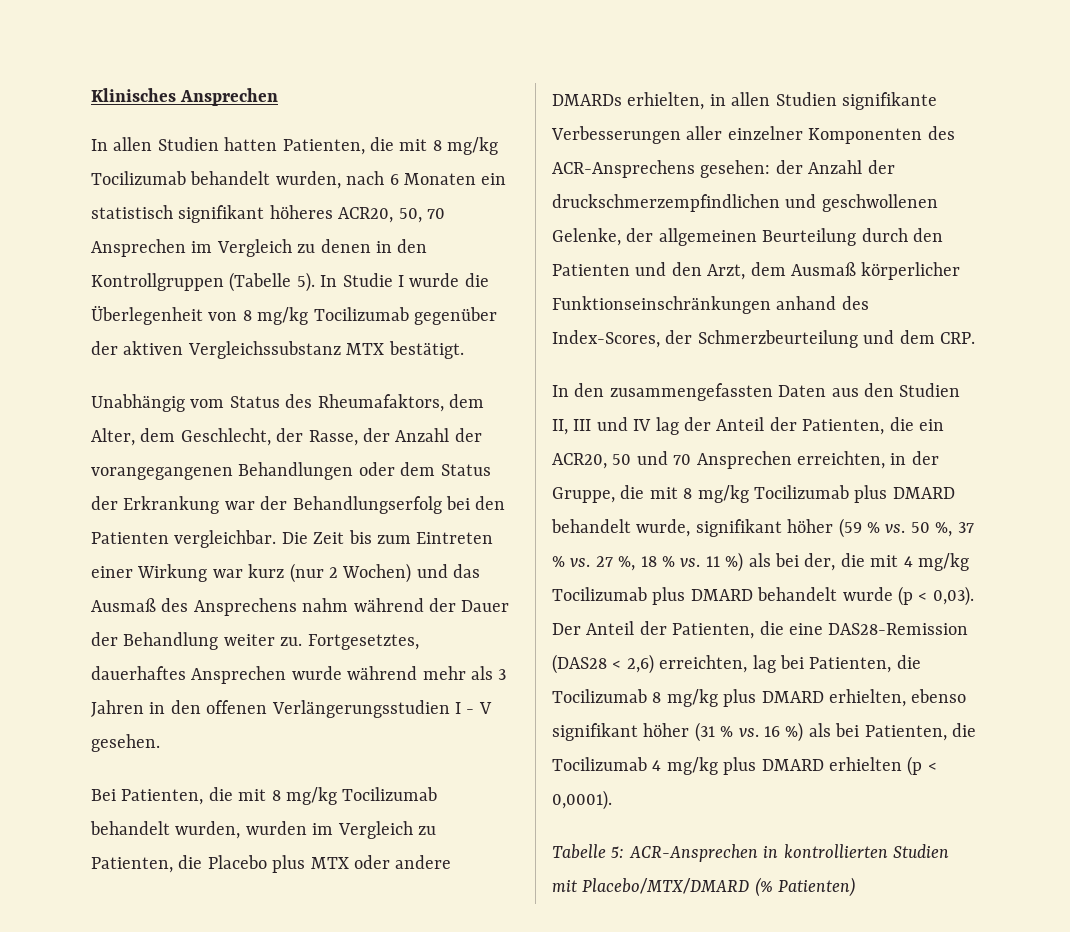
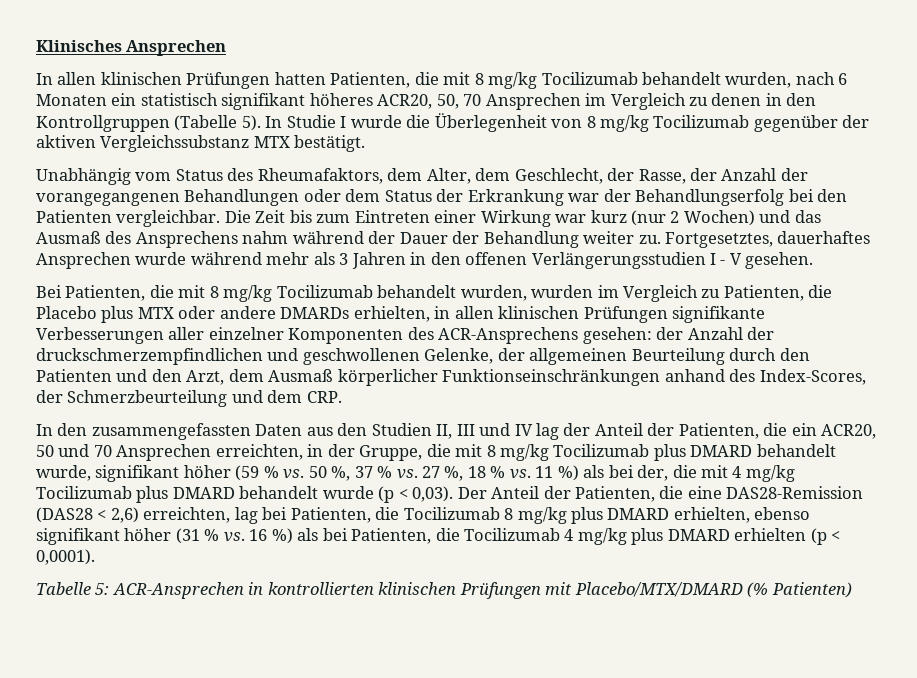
[157,137,219,151] Studien -> [100,72,271,89] klinischen Prüfungen
[775,92,837,106] Studien -> [498,306,668,323] klinischen Prüfungen
[893,844,949,858] Studien -> [378,582,541,599] klinischen Prüfungen

